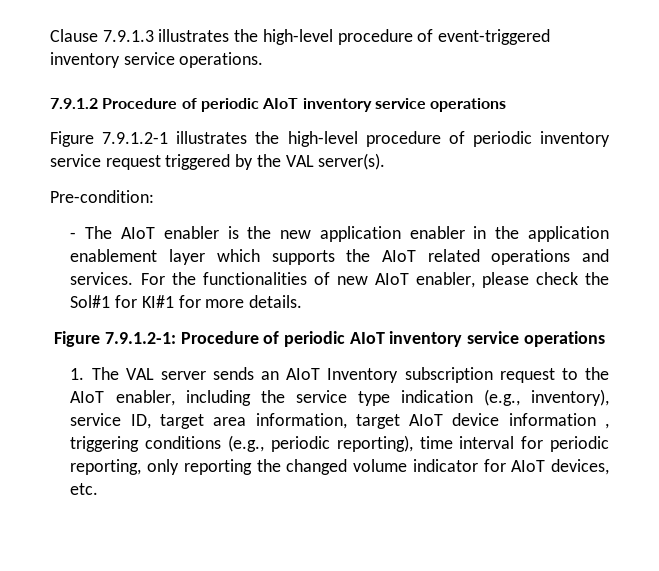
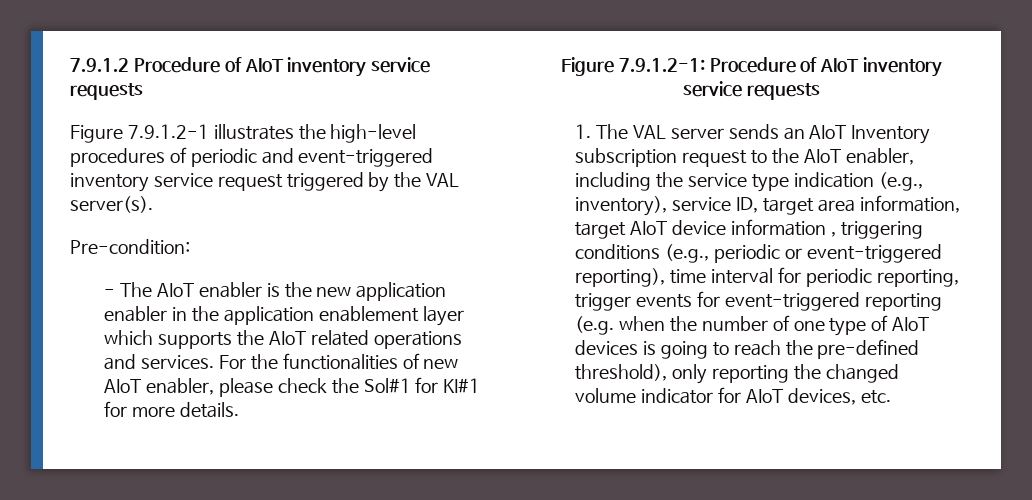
[50,29,551,45] [50,52,264,68] Clause 7.9.1.3 illustrates the high-level procedure of event-triggered inventory service operations. // -> (70, 65) none
[200,98,507,112] periodic AIoT inventory service operations -> [244,57,431,77] [70,83,143,100] AIoT inventory service requests
[365,131,532,147] procedure of periodic -> [70,147,434,167] procedures of periodic and event-triggered
[284,331,605,347] periodic AIoT inventory service operations -> [820,57,943,77] [683,81,820,100] AIoT inventory service requests
(330, 444) none -> [784,244,942,263] or event-triggered
(142, 467) none -> [575,291,942,311] [575,315,930,336] [575,339,920,359] [575,364,668,381] trigger events for event-triggered reporting (e.g. when the number of one type of AIoT devices is going to reach the pre-defined threshold),

